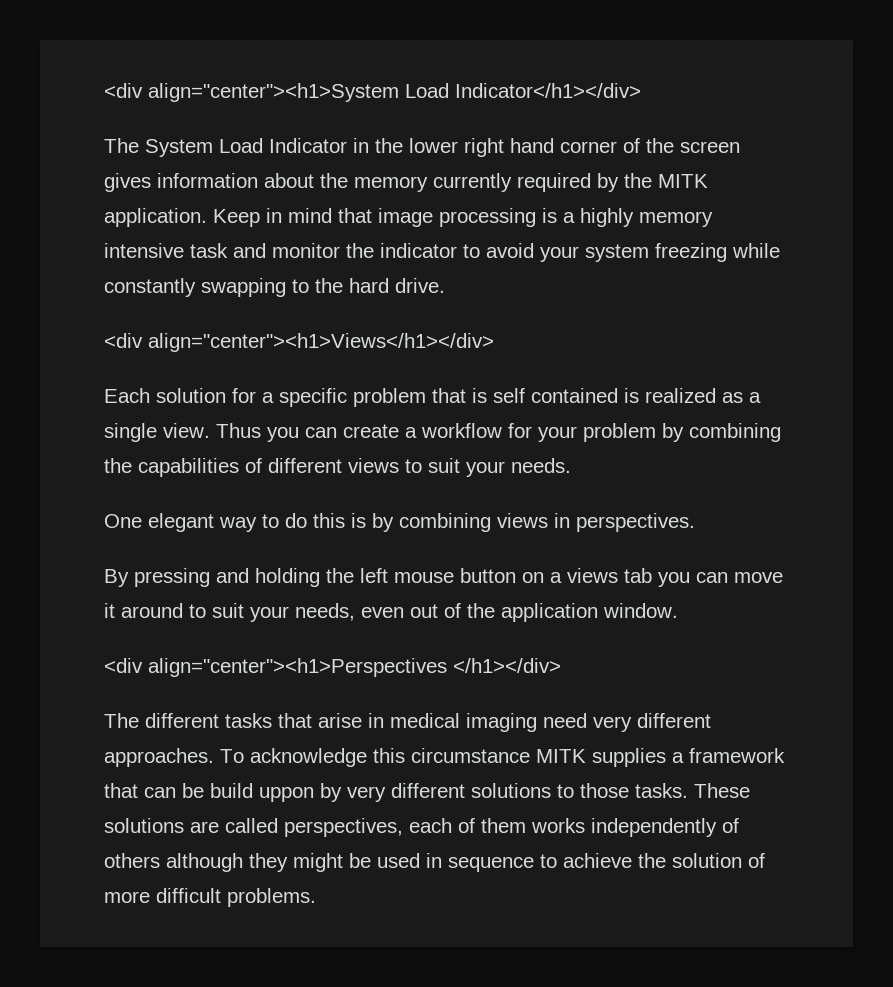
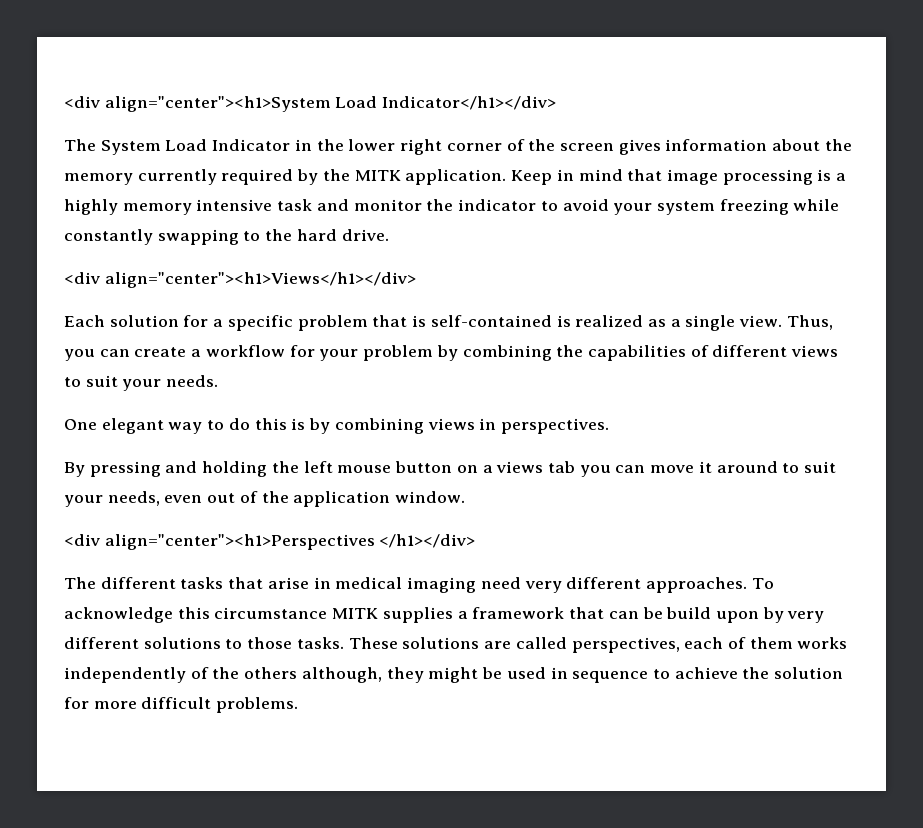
[510,138,554,153] hand -> (443, 147) none
[493,388,618,403] self contained -> [430,315,552,327] self-contained
[216,423,261,438] Thus -> [786,315,833,330] Thus,
[259,787,314,802] uppon -> [715,611,759,623] upon
[104,853,243,872] others although -> [212,667,382,683] the others although,
[748,853,765,868] of -> [64,697,89,709] for

